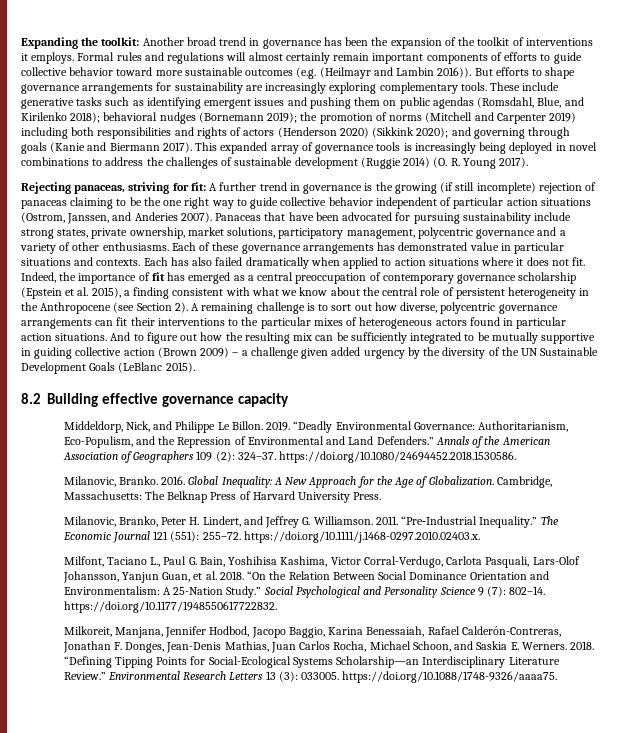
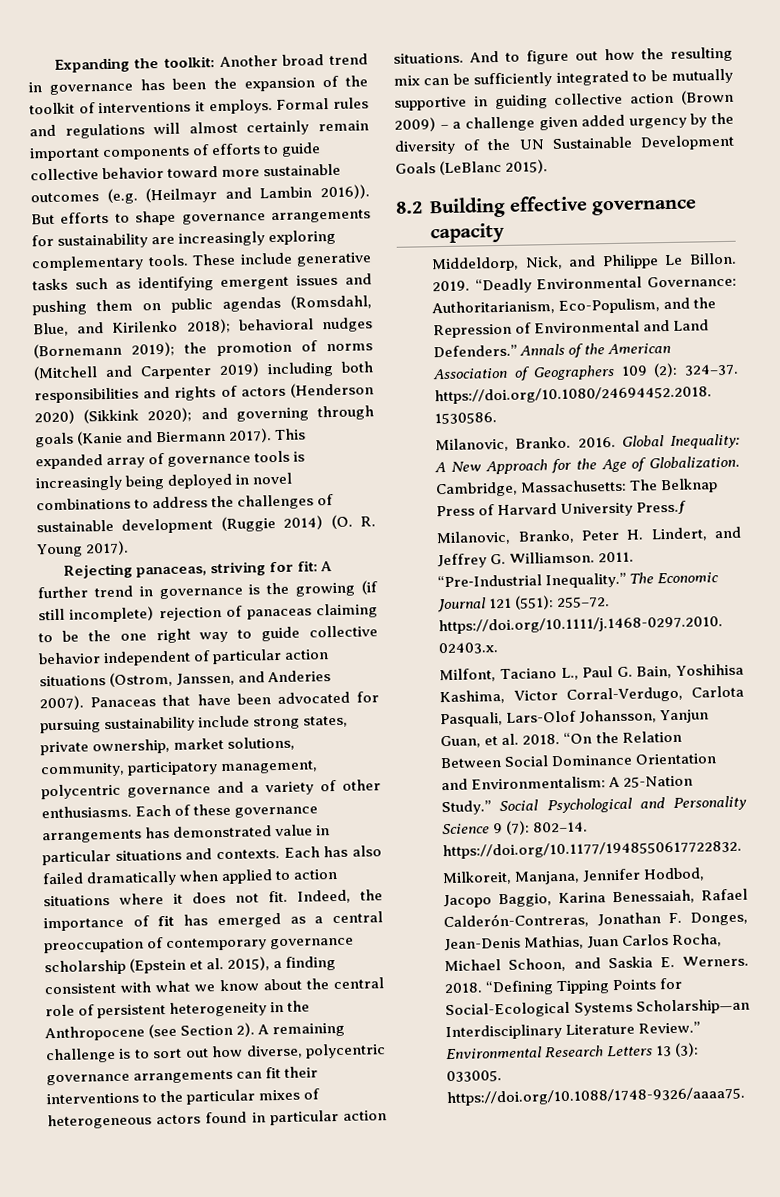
(276, 232) none -> [40,762,125,778] community,
[353,492,382,500] Press. -> [636,500,687,515] Press.ƒ

